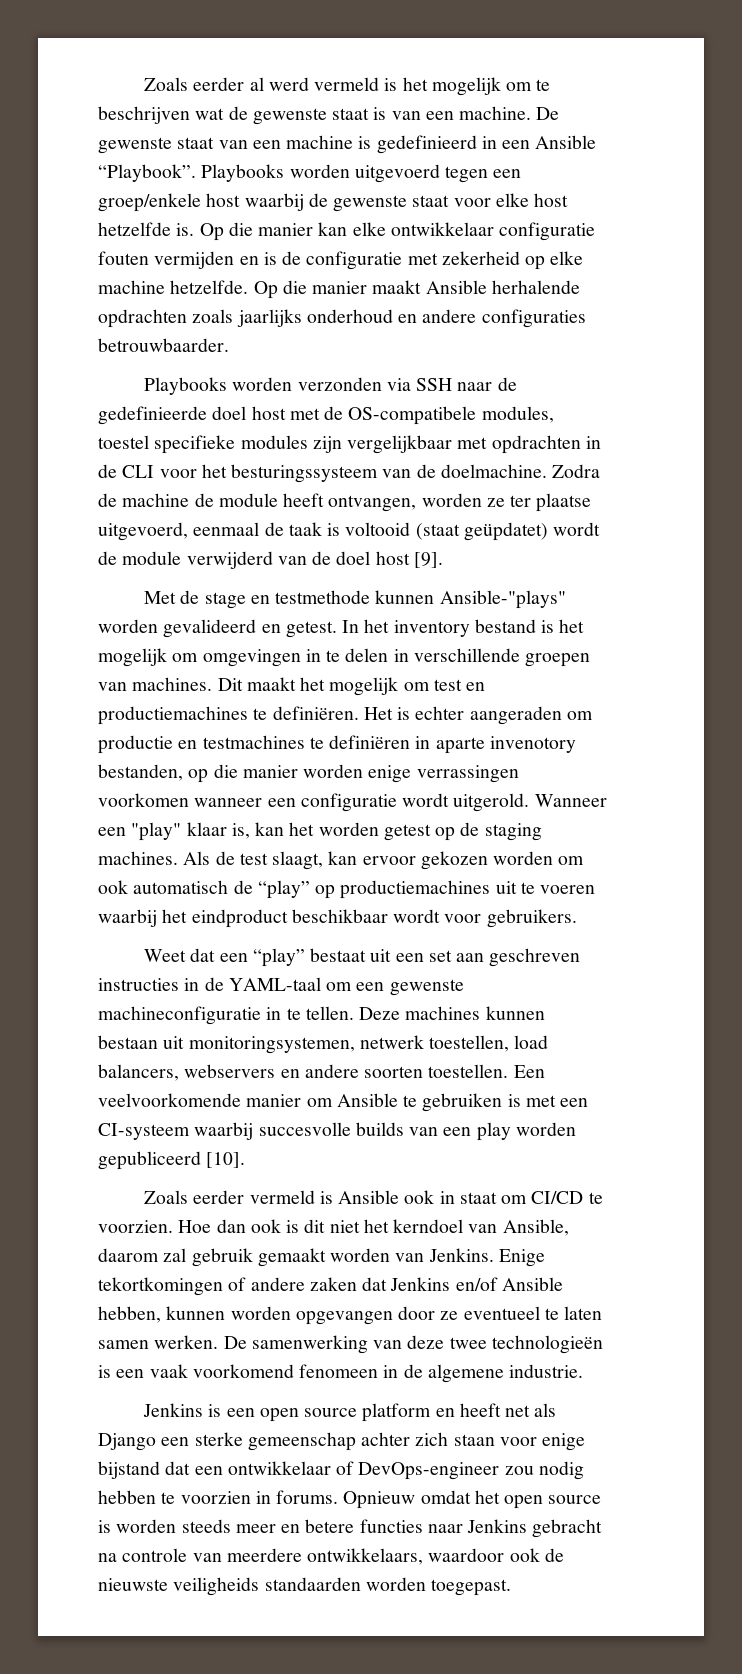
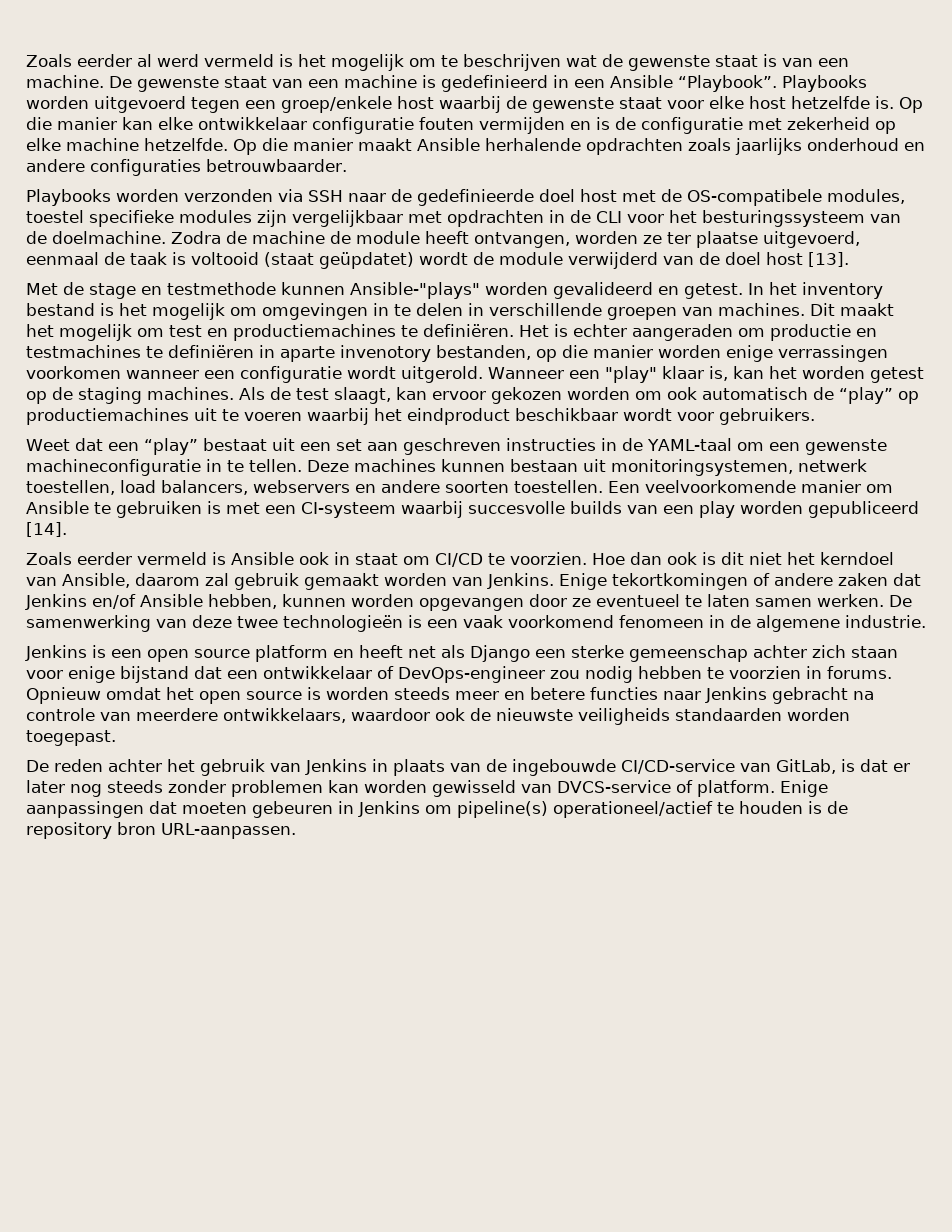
[413,552,443,568] [9]. -> [808,252,849,267] [13].
[206,1152,246,1168] [10]. -> [26,522,67,537] [14].
(512, 1587) none -> [26,759,910,776] [26,780,828,797] [26,801,848,818] [26,822,296,839] // De reden achter het gebruik van Jenkins in plaats van de ingebouwde CI/CD-service van GitLab, is dat er later nog steeds zonder problemen kan worden gewisseld van DVCS-service of platform. Enige aanpassingen dat moeten gebeuren in Jenkins om pipeline(s) operationeel/actief te houden is de repository bron URL-aanpassen.

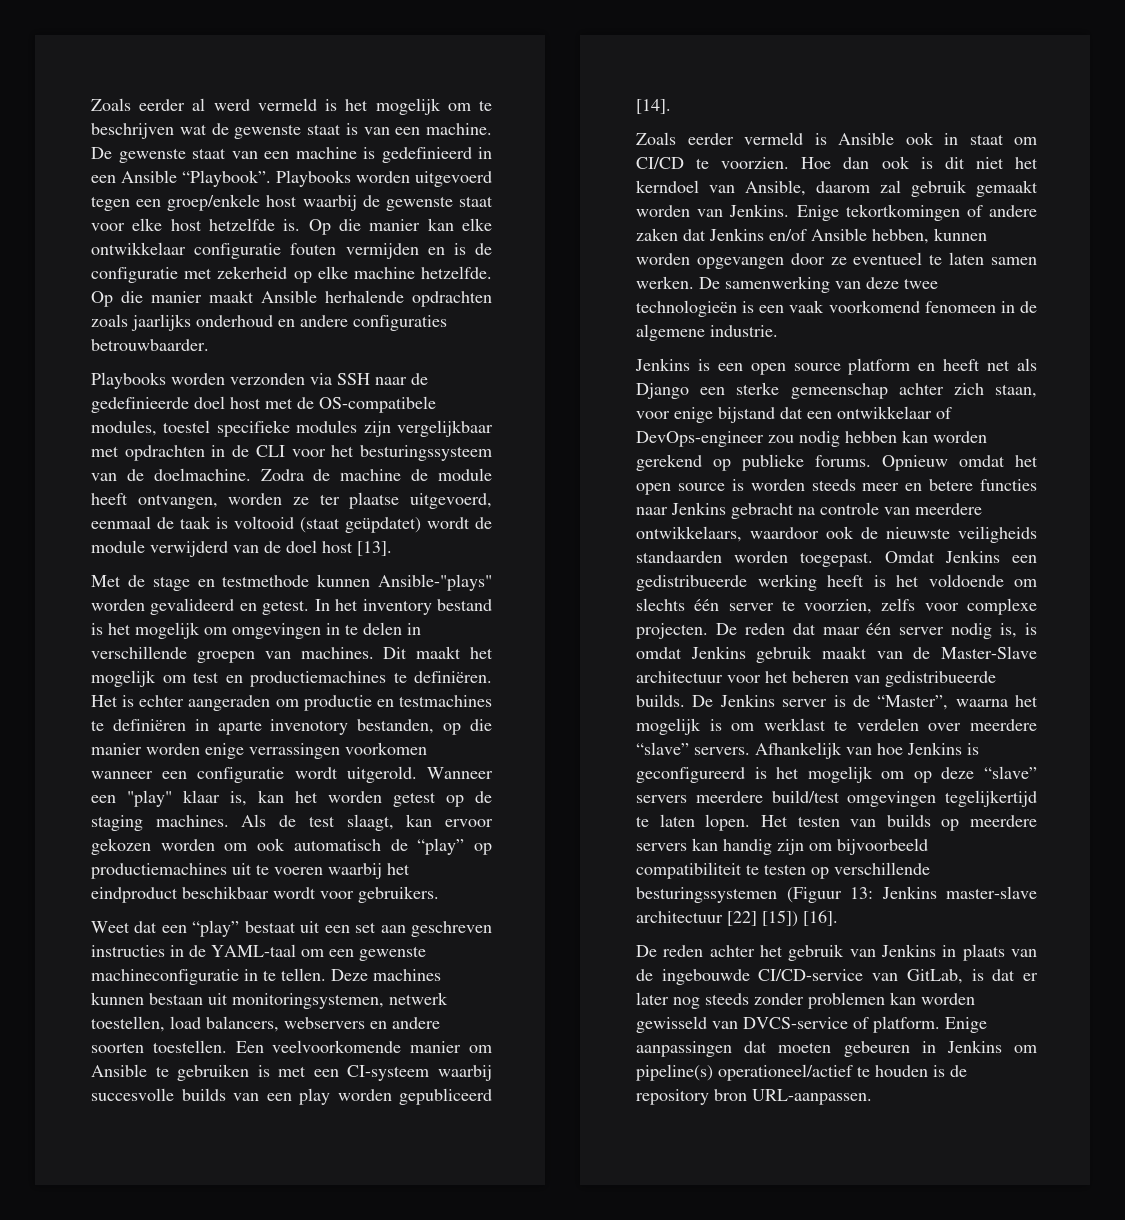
[851,646,898,658] staan -> [995,384,1037,398] staan,
[707,666,822,679] te voorzien in -> [902,430,987,443] [636,454,804,471] kan worden gerekend op publieke
(116, 738) none -> [885,550,1037,563] [636,574,1037,591] [636,598,1037,615] [636,623,1037,639] [636,646,1037,663] [636,671,996,687] [636,694,1038,710] [636,718,1037,735] [636,742,979,759] [636,766,1037,783] [636,790,1037,807] [636,814,1037,831] [636,838,928,855] [636,862,930,879] [636,886,1037,903] [636,910,838,927] Omdat Jenkins een gedistribueerde werking heeft is het voldoende om slechts één server te voorzien, zelfs voor complexe projecten. De reden dat maar één server nodig is, is omdat Jenkins gebruik maakt van de Master-Slave architectuur voor het beheren van gedistribueerde builds. De Jenkins server is de “Master”, waarna het mogelijk is om werklast te verdelen over meerdere “slave” servers. Afhankelijk van hoe Jenkins is geconfigureerd is het mogelijk om op deze “slave” servers meerdere build/test omgevingen tegelijkertijd te laten lopen. Het testen van builds op meerdere servers kan handig zijn om bijvoorbeeld compatibiliteit te testen op verschillende besturingssystemen (Figuur 13: Jenkins master-slave architectuur [22] [15]) [16].

